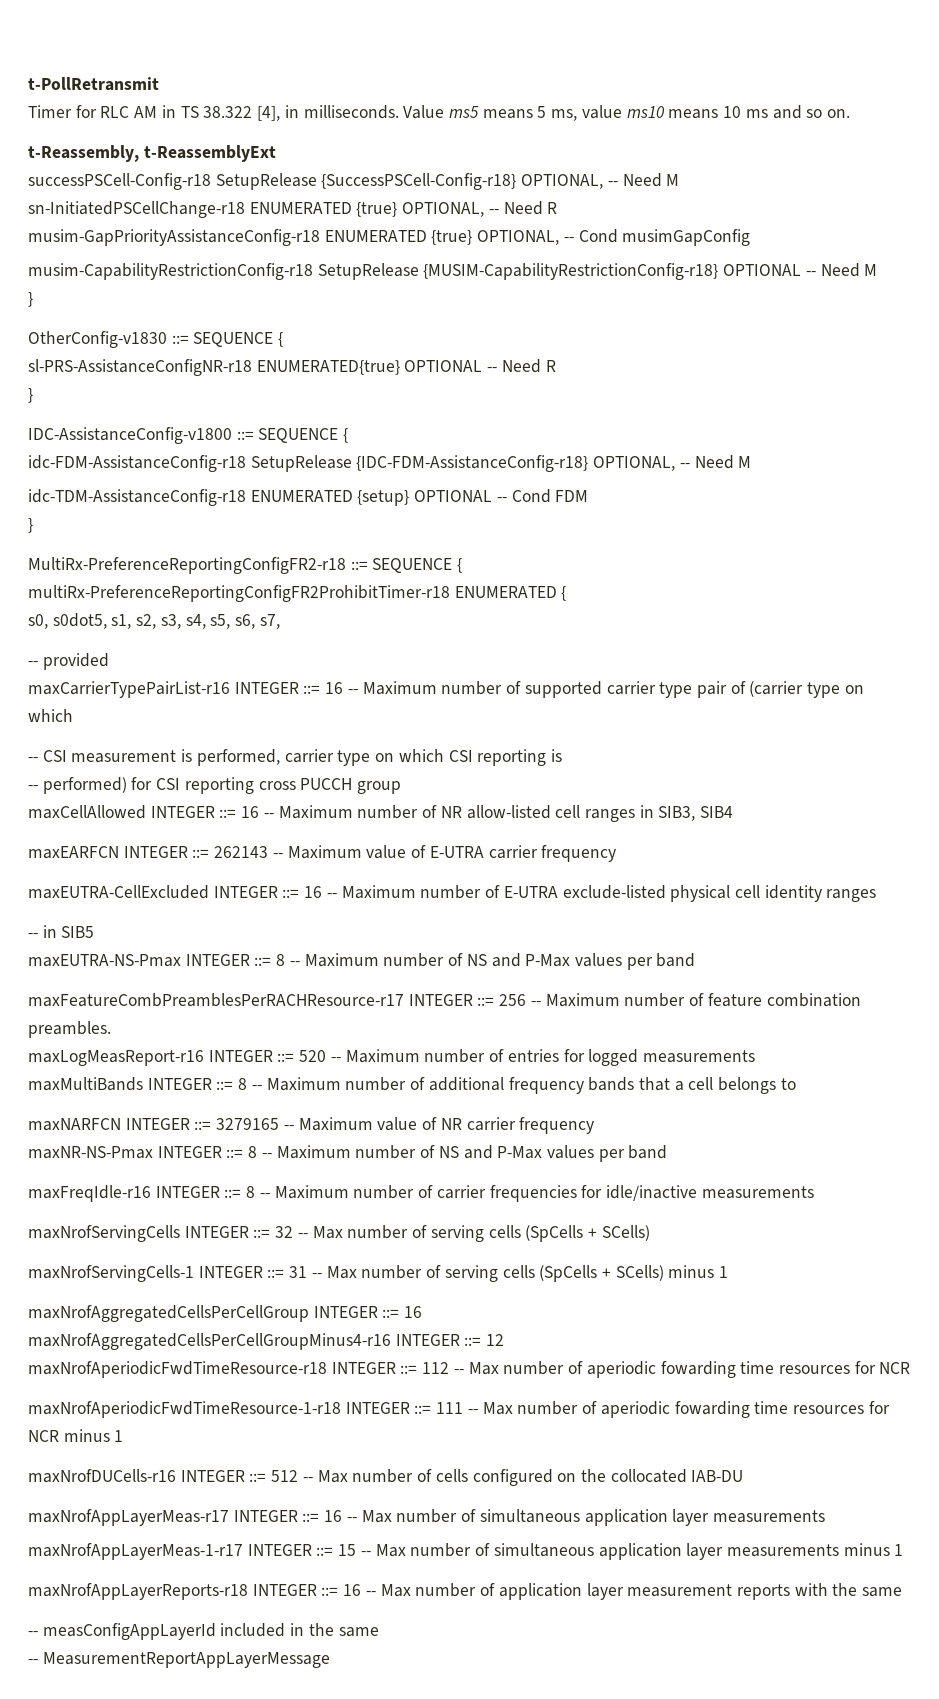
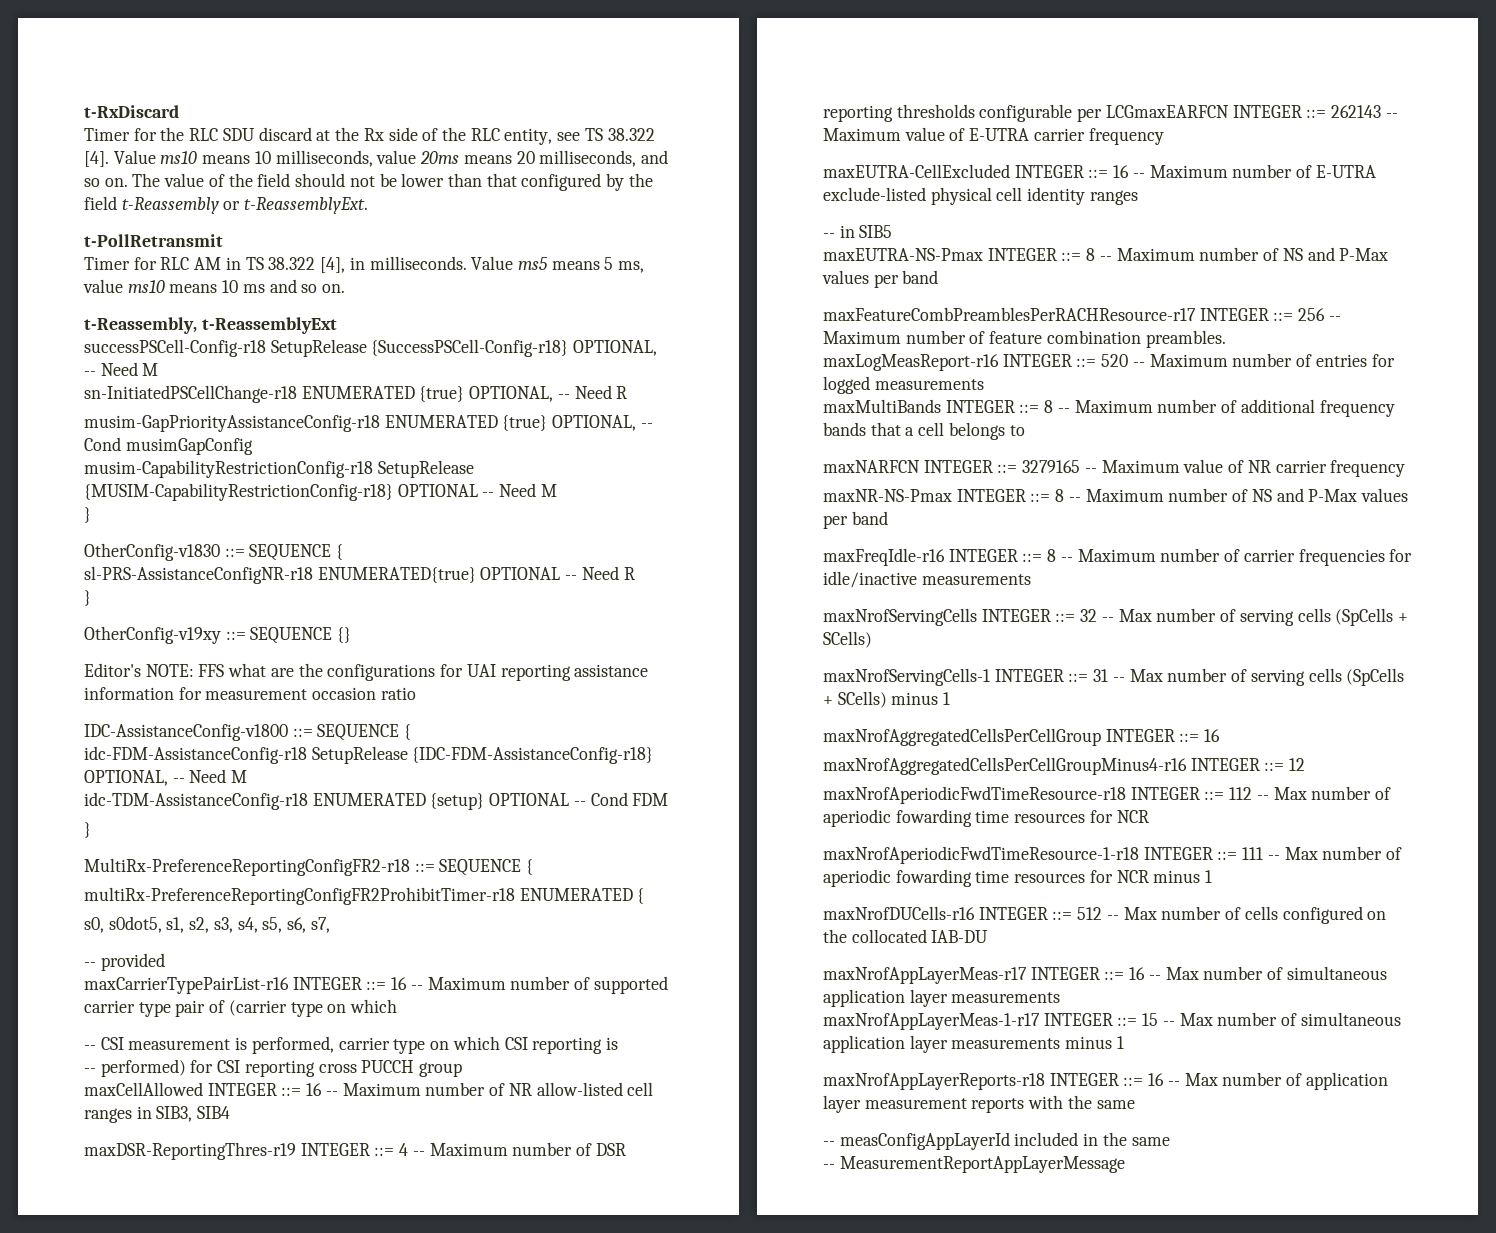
(28, 84) none -> [84,105,179,118] [84,127,655,145] [84,150,668,167] [84,173,653,191] [84,196,369,214] t-RxDiscard // Timer for the RLC SDU discard at the Rx side of the RLC entity, see TS 38.322 [4]. Value ms10 means 10 milliseconds, value 20ms means 20 milliseconds, and so on. The value of the field should not be lower than that configured by the field t-Reassembly or t-ReassemblyExt. //
(33, 395) none -> [84,626,352,644] [84,663,649,681] [84,687,416,700] // OtherConfig-v19xy ::= SEQUENCE {} // Editor's NOTE: FFS what are the configurations for UAI reporting assistance information for measurement occasion ratio
[28,846,119,859] maxEARFCN -> [84,1142,626,1160] [823,104,1229,122] maxDSR-ReportingThres-r19 INTEGER ::= 4 -- Maximum number of DSR reporting thresholds configurable per LCGmaxEARFCN

